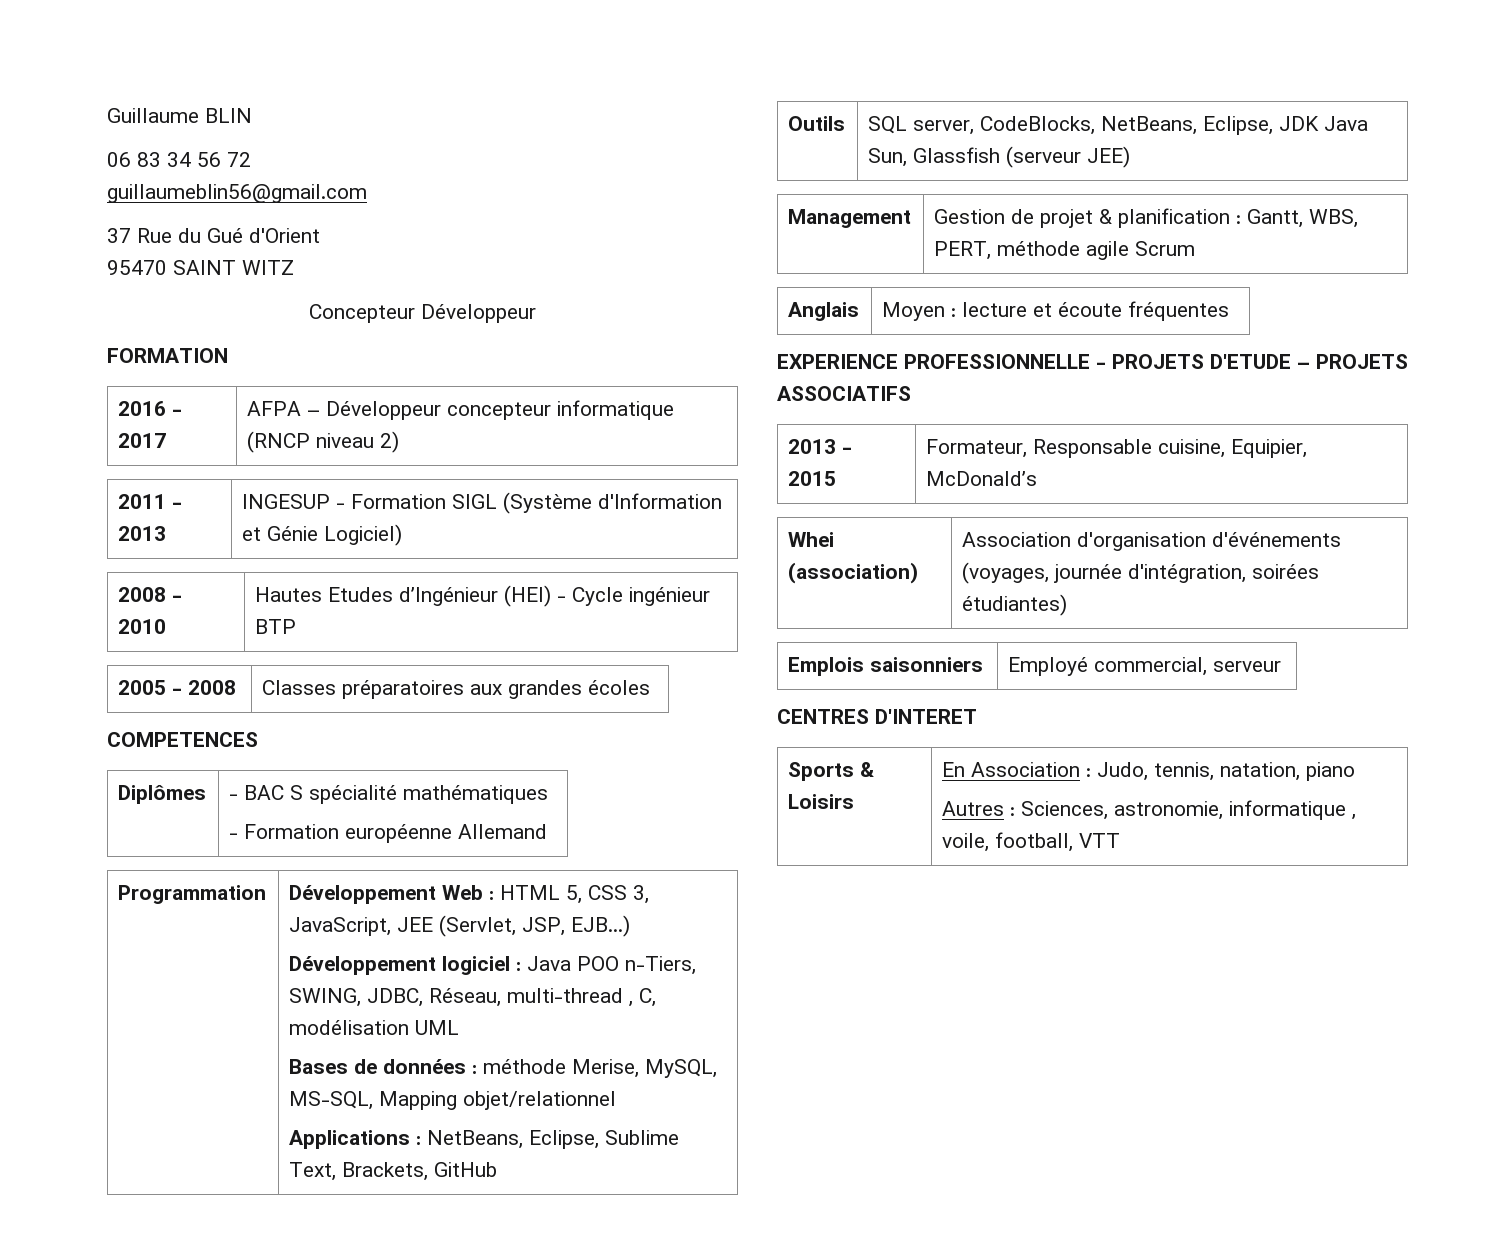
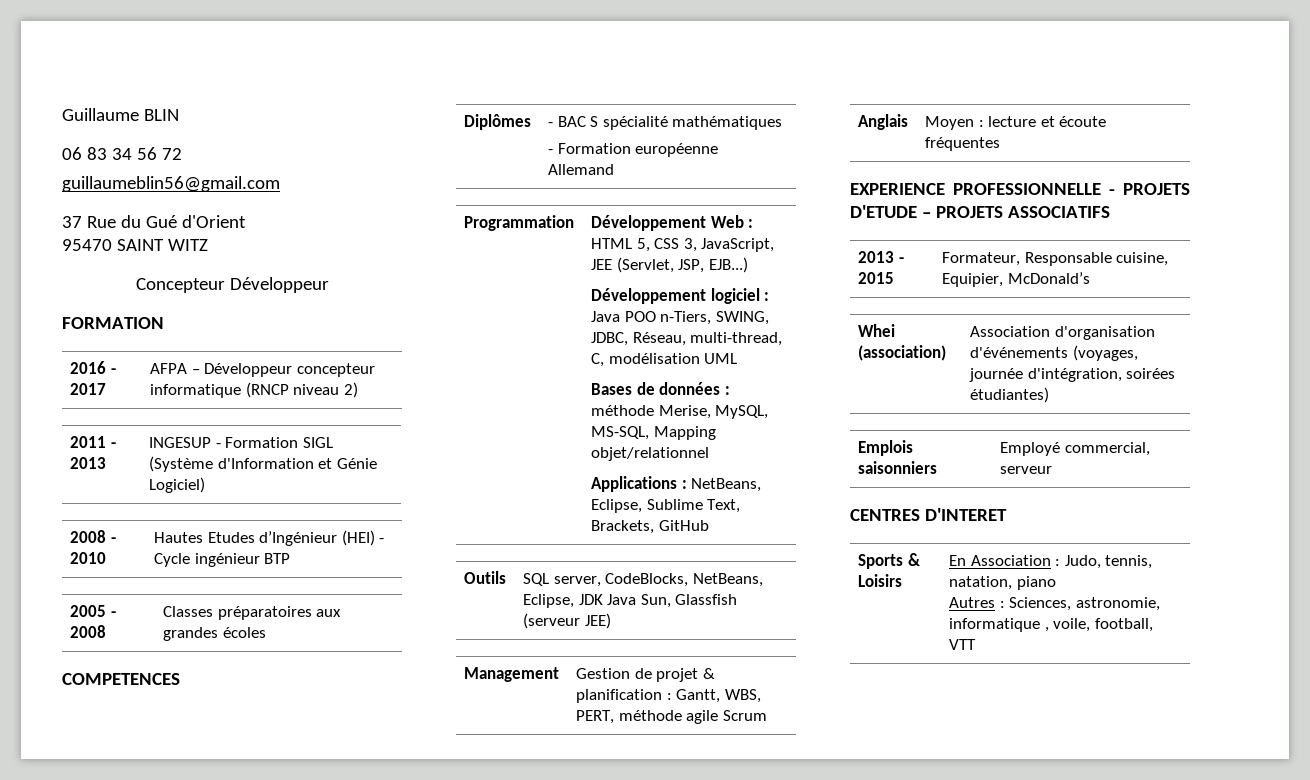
[507,988,634,1007] multi-thread , -> [690,332,783,346] multi-thread,

